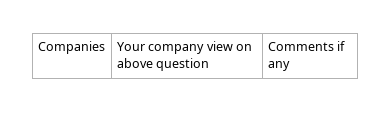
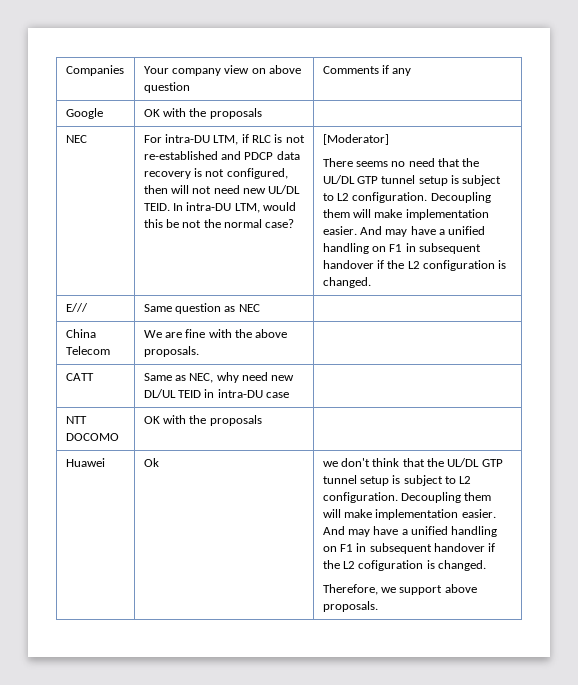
(290, 66) none -> [65,108,103,119] [143,108,262,119] [65,135,87,143] [143,134,305,145] [143,151,300,160] [143,168,288,179] [143,185,301,194] [143,202,297,213] [143,219,295,228] [322,134,389,145] [322,158,480,167] [322,175,502,186] [322,192,491,203] [322,209,489,220] [322,226,486,237] [322,243,482,254] [322,260,507,271] [322,277,371,288] [65,303,88,312] [143,303,260,314] [65,329,96,338] [65,346,110,355] [143,329,288,338] [143,346,199,357] [65,373,94,381] [143,372,295,383] [143,389,290,398] [65,416,87,424] [65,433,119,441] [143,415,262,426] [65,458,105,467] [143,458,159,467] [322,458,503,467] [322,475,472,486] [322,492,492,503] [322,509,496,520] [322,526,498,537] [322,543,496,554] [322,560,487,571] [322,584,477,595] [322,601,378,612] // Google | OK with the proposals | // NEC | For intra-DU LTM, if RLC is not re-established and PDCP data recovery is not configured, then will not need new UL/DL TEID. In intra-DU LTM, would this be not the normal case? | [Moderator] // There seems no need that the UL/DL GTP tunnel setup is subject to L2 configuration. Decoupling them will make implementation easier. And may have a unified handling on F1 in subsequent handover if the L2 configuration is changed. // E/// | Same question as NEC | // China Telecom | We are fine with the above proposals. | // CATT | Same as NEC, why need new DL/UL TEID in intra-DU case | // NTT DOCOMO | OK with the proposals | // Huawei | Ok | we don't think that the UL/DL GTP tunnel setup is subject to L2 configuration. Decoupling them will make implementation easier. And may have a unified handling on F1 in subsequent handover if the L2 cofiguration is changed. // Therefore, we support above proposals.

